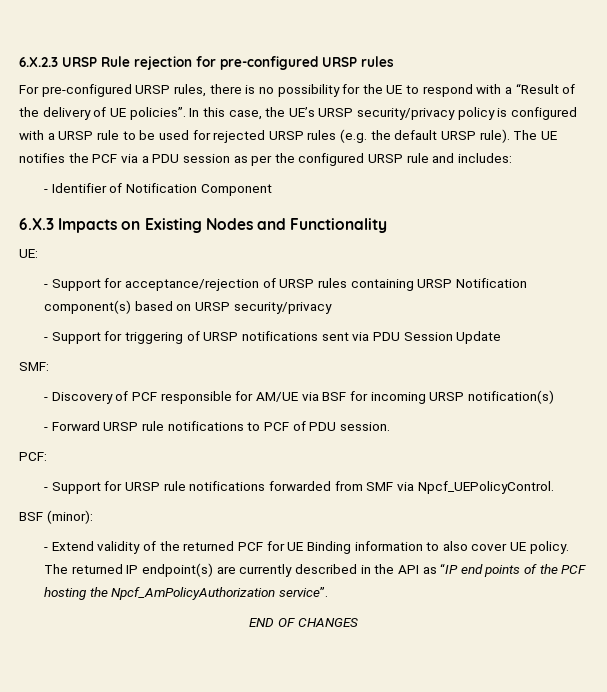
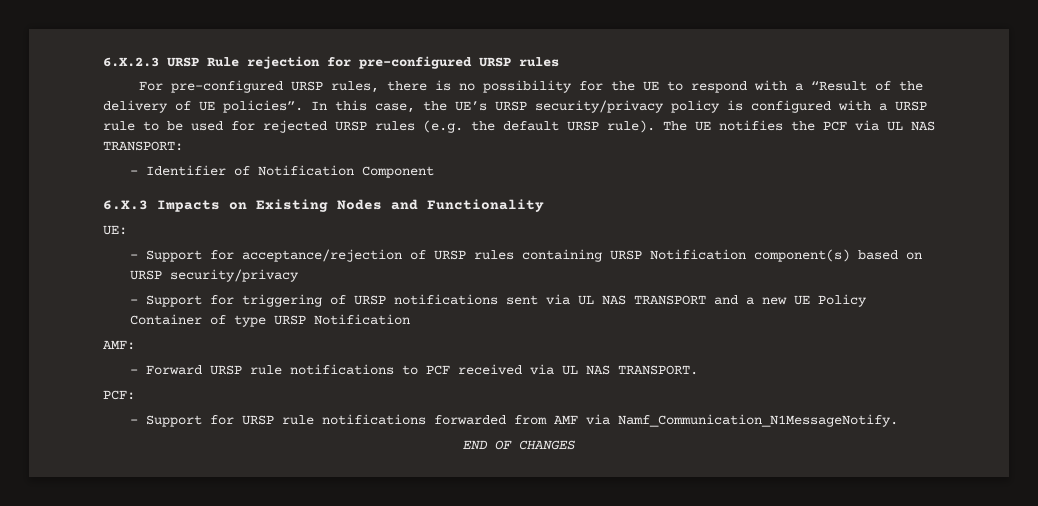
[141,153,513,166] a PDU session as per the configured URSP rule and includes: -> [887,121,935,131] [103,141,183,151] UL NAS TRANSPORT:
[372,331,502,344] [19,362,49,371] [44,390,554,404] PDU Session Update // SMF: // - Discovery of PCF responsible for AM/UE via BSF for incoming URSP notification(s) -> [578,294,868,307] [130,314,411,327] [103,340,135,350] UL NAS TRANSPORT and a new UE Policy Container of type URSP Notification // AMF:
[292,421,390,431] of PDU session. -> [458,364,699,375] received via UL NAS TRANSPORT.
[366,481,554,494] [19,510,93,524] [44,541,569,554] [44,563,587,577] [44,587,329,600] SMF via Npcf_UEPolicyControl. // BSF (minor): // - Extend validity of the returned PCF for UE Binding information to also cover UE policy. The returned IP endpoint(s) are currently described in the API as “IP end points of the PCF hosting the Npcf_AmPolicyAuthorization service”. -> [554,414,899,427] AMF via Namf_Communication_N1MessageNotify.

